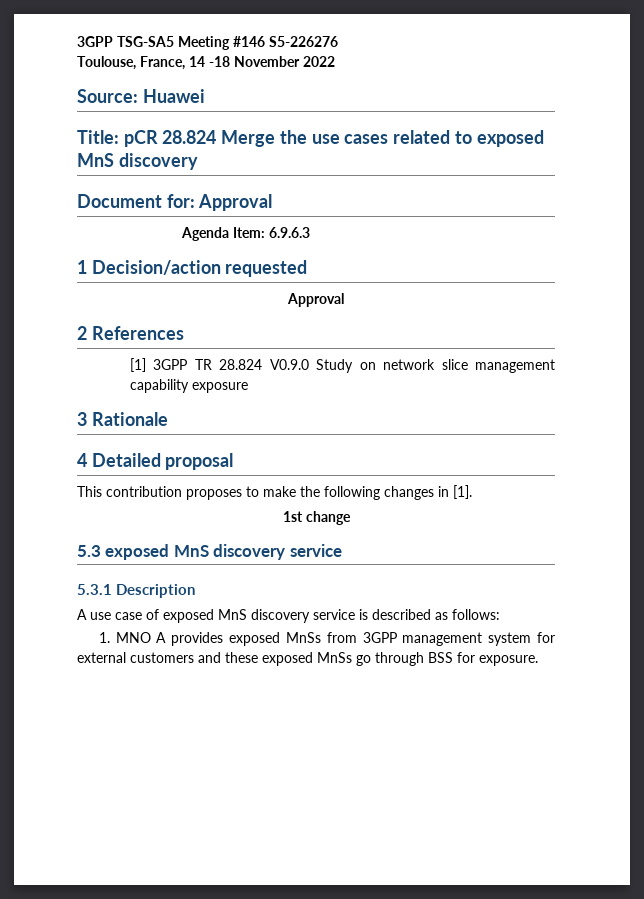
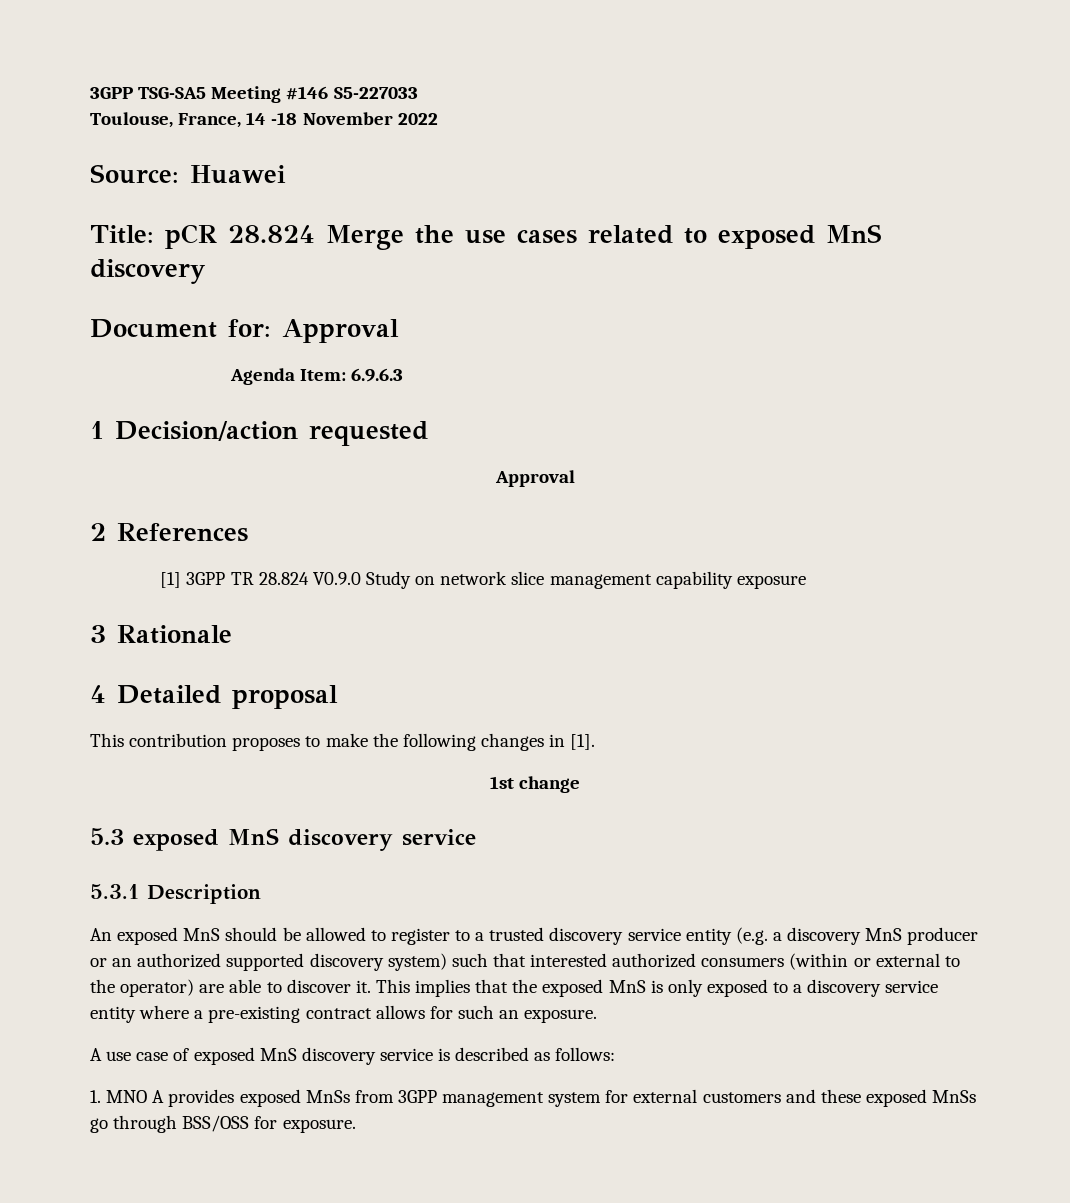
[269,36,338,47] S5-226276 -> [333,87,418,99] S5-227033
(196, 591) none -> [90,927,979,945] [90,953,960,971] [90,979,939,997] [90,1005,598,1023] // An exposed MnS should be allowed to register to a trusted discovery service entity (e.g. a discovery MnS producer or an authorized supported discovery system) such that interested authorized consumers (within or external to the operator) are able to discover it. This implies that the exposed MnS is only exposed to a discovery service entity where a pre-existing contract allows for such an exposure.
[428,652,453,663] BSS -> [182,1115,250,1132] BSS/OSS

